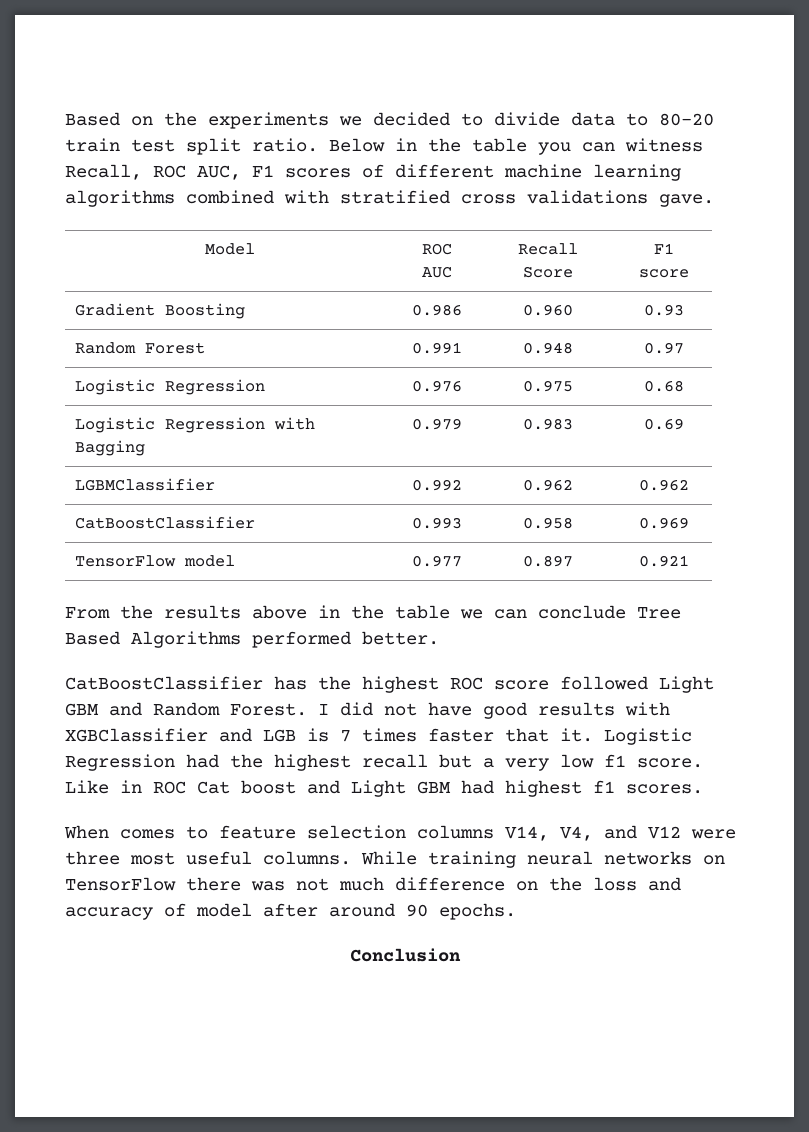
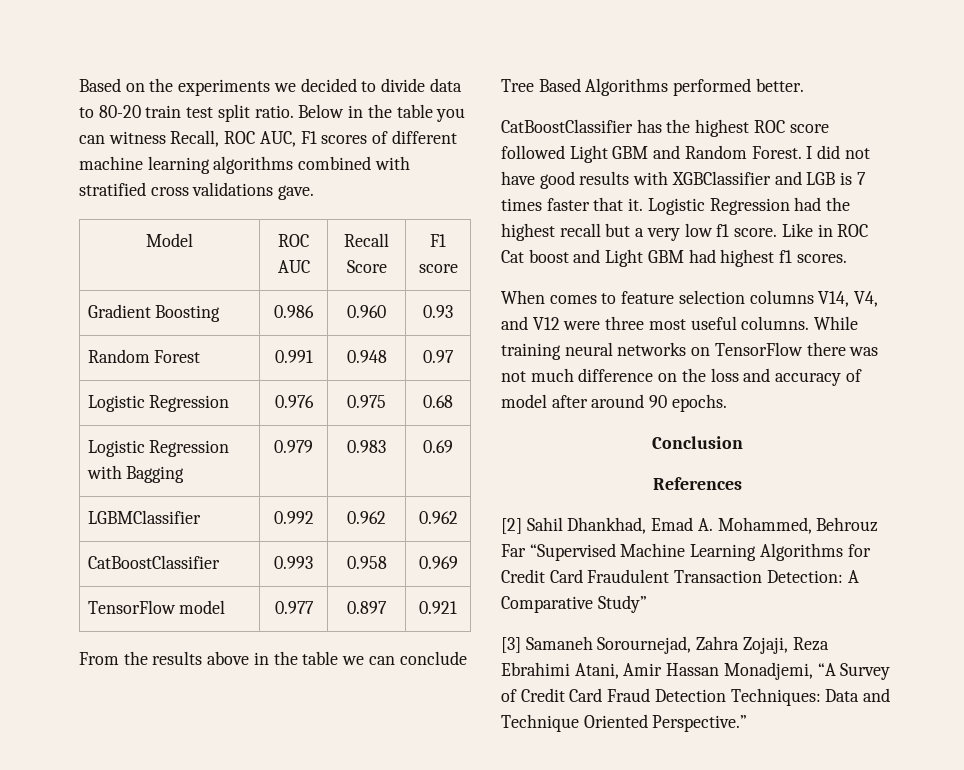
(461, 955) none -> [652,477,742,490] [501,517,879,534] [501,543,871,561] [501,569,859,583] [501,595,647,613] [501,636,829,654] [501,662,891,680] [501,688,891,706] [501,714,748,732] // References // [2] Sahil Dhankhad, Emad A. Mohammed, Behrouz Far “Supervised Machine Learning Algorithms for Credit Card Fraudulent Transaction Detection: A Comparative Study” // [3] Samaneh Sorournejad, Zahra Zojaji, Reza Ebrahimi Atani, Amir Hassan Monadjemi, “A Survey of Credit Card Fraud Detection Techniques: Data and Technique Oriented Perspective.”

